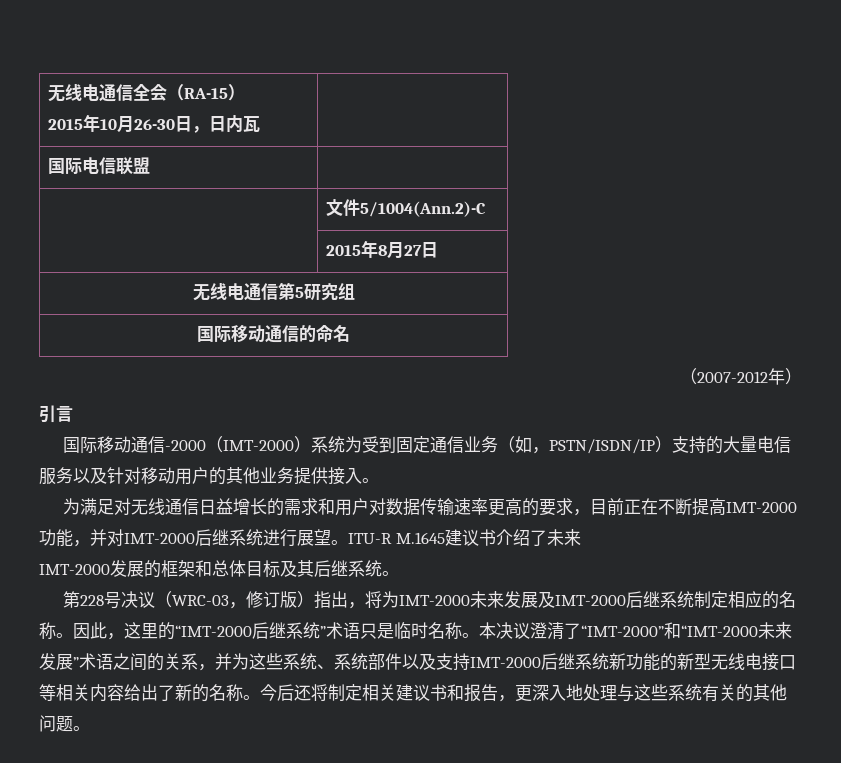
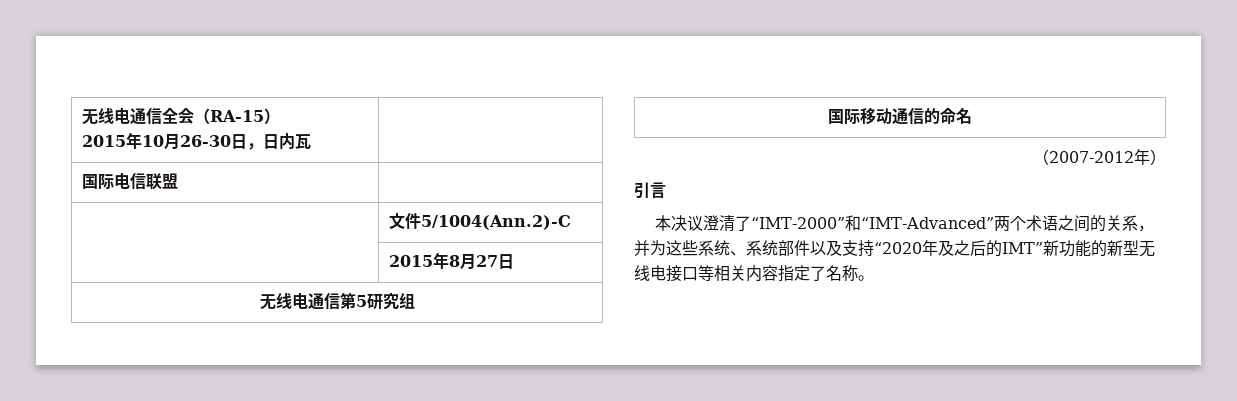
[63,436,792,454] [39,467,379,485] [63,498,798,516] [39,529,581,547] [39,560,399,578] [63,591,797,609] [39,622,479,640] 国际移动通信-2000（IMT-2000）系统为受到固定通信业务（如，PSTN/ISDN/IP）支持的大量电信服务以及针对移动用户的其他业务提供接入。 // 为满足对无线通信日益增长的需求和用户对数据传输速率更高的要求，目前正在不断提高IMT-2000功能，并对IMT-2000后继系统进行展望。ITU-R M.1645建议书介绍了未来 // IMT-2000发展的框架和总体目标及其后继系统。 // 第228号决议（WRC-03，修订版）指出，将为IMT-2000未来发展及IMT-2000后继系统制定相应的名称。因此，这里的“IMT-2000后继系统”术语只是临时名称。 -> (666, 190) none
[681,622,792,639] [39,653,79,670] “IMT-2000未来发展” -> [861,216,1027,231] “IMT-Advanced”两个
[470,653,609,670] IMT-2000后继系统 -> [874,240,1043,257] “2020年及之后的IMT”
[124,684,787,702] [39,715,73,732] 给出了新的名称。今后还将制定相关建议书和报告，更深入地处理与这些系统有关的其他问题 -> [778,265,858,282] 指定了名称

